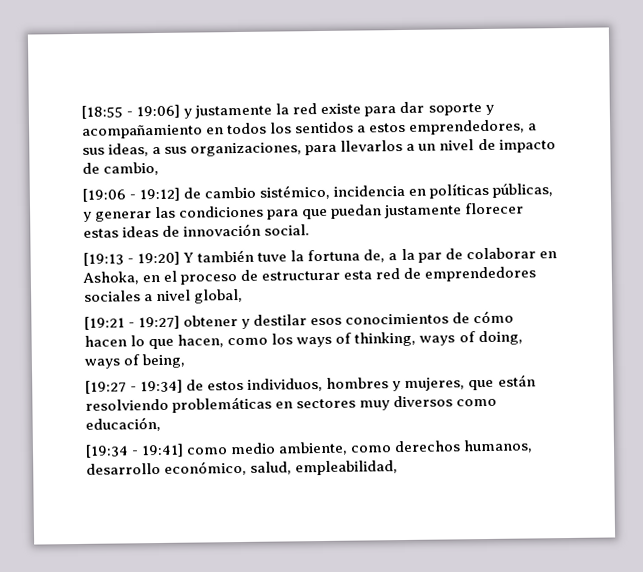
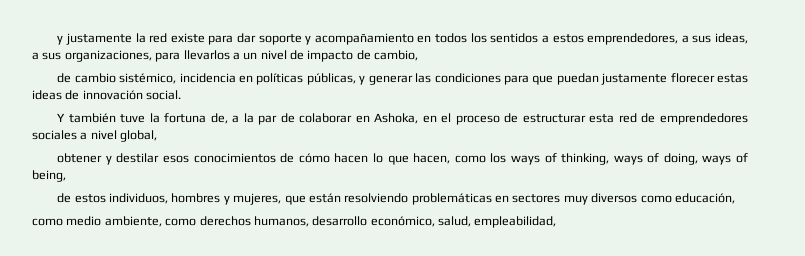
[81,104,181,119] [18:55 - 19:06] -> (57, 40) none
[82,187,181,202] [19:06 - 19:12] -> (419, 55) none
[83,251,181,266] [19:13 - 19:20] -> (182, 95) none
[84,315,181,330] [19:21 - 19:27] -> (158, 136) none
[85,379,184,394] [19:27 - 19:34] -> (66, 176) none
[85,443,185,458] [19:34 - 19:41] -> (735, 198) none

